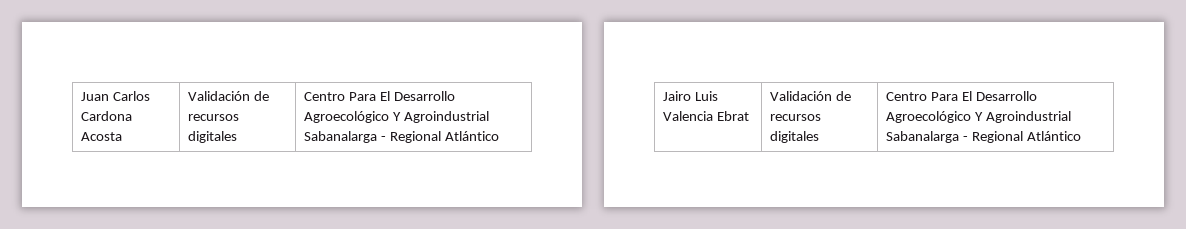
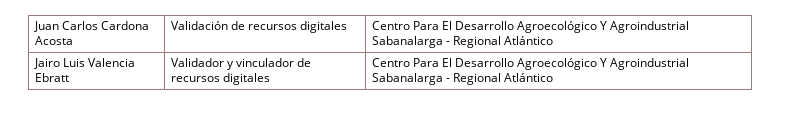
[717,111,750,121] [770,91,833,101] Ebrat | Validación -> [34,73,69,82] [170,58,294,70] Ebratt | Validador y vinculador

